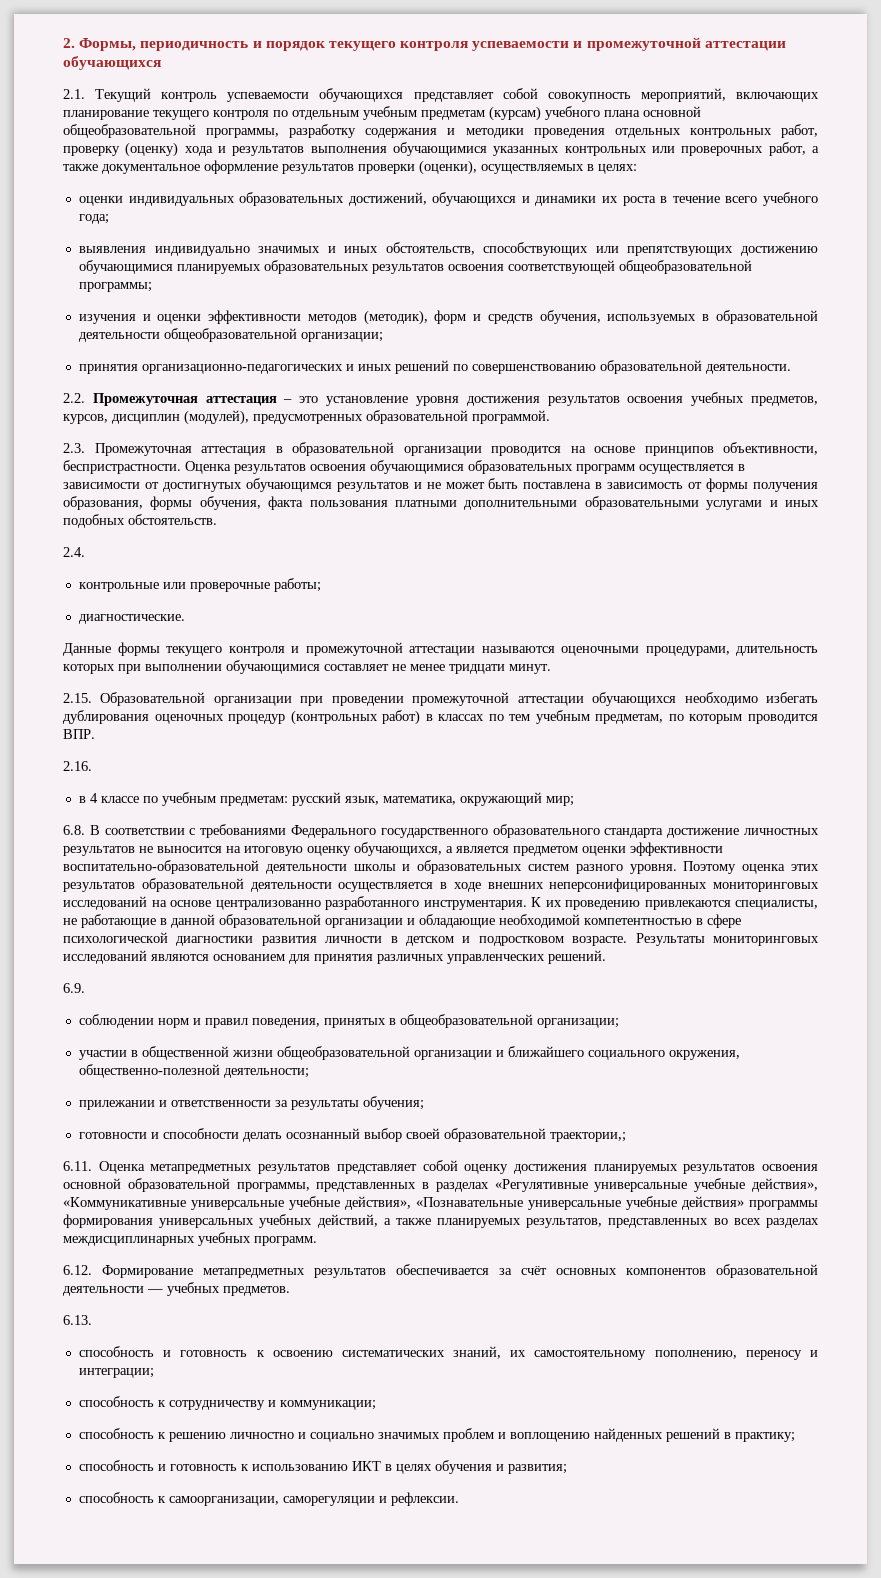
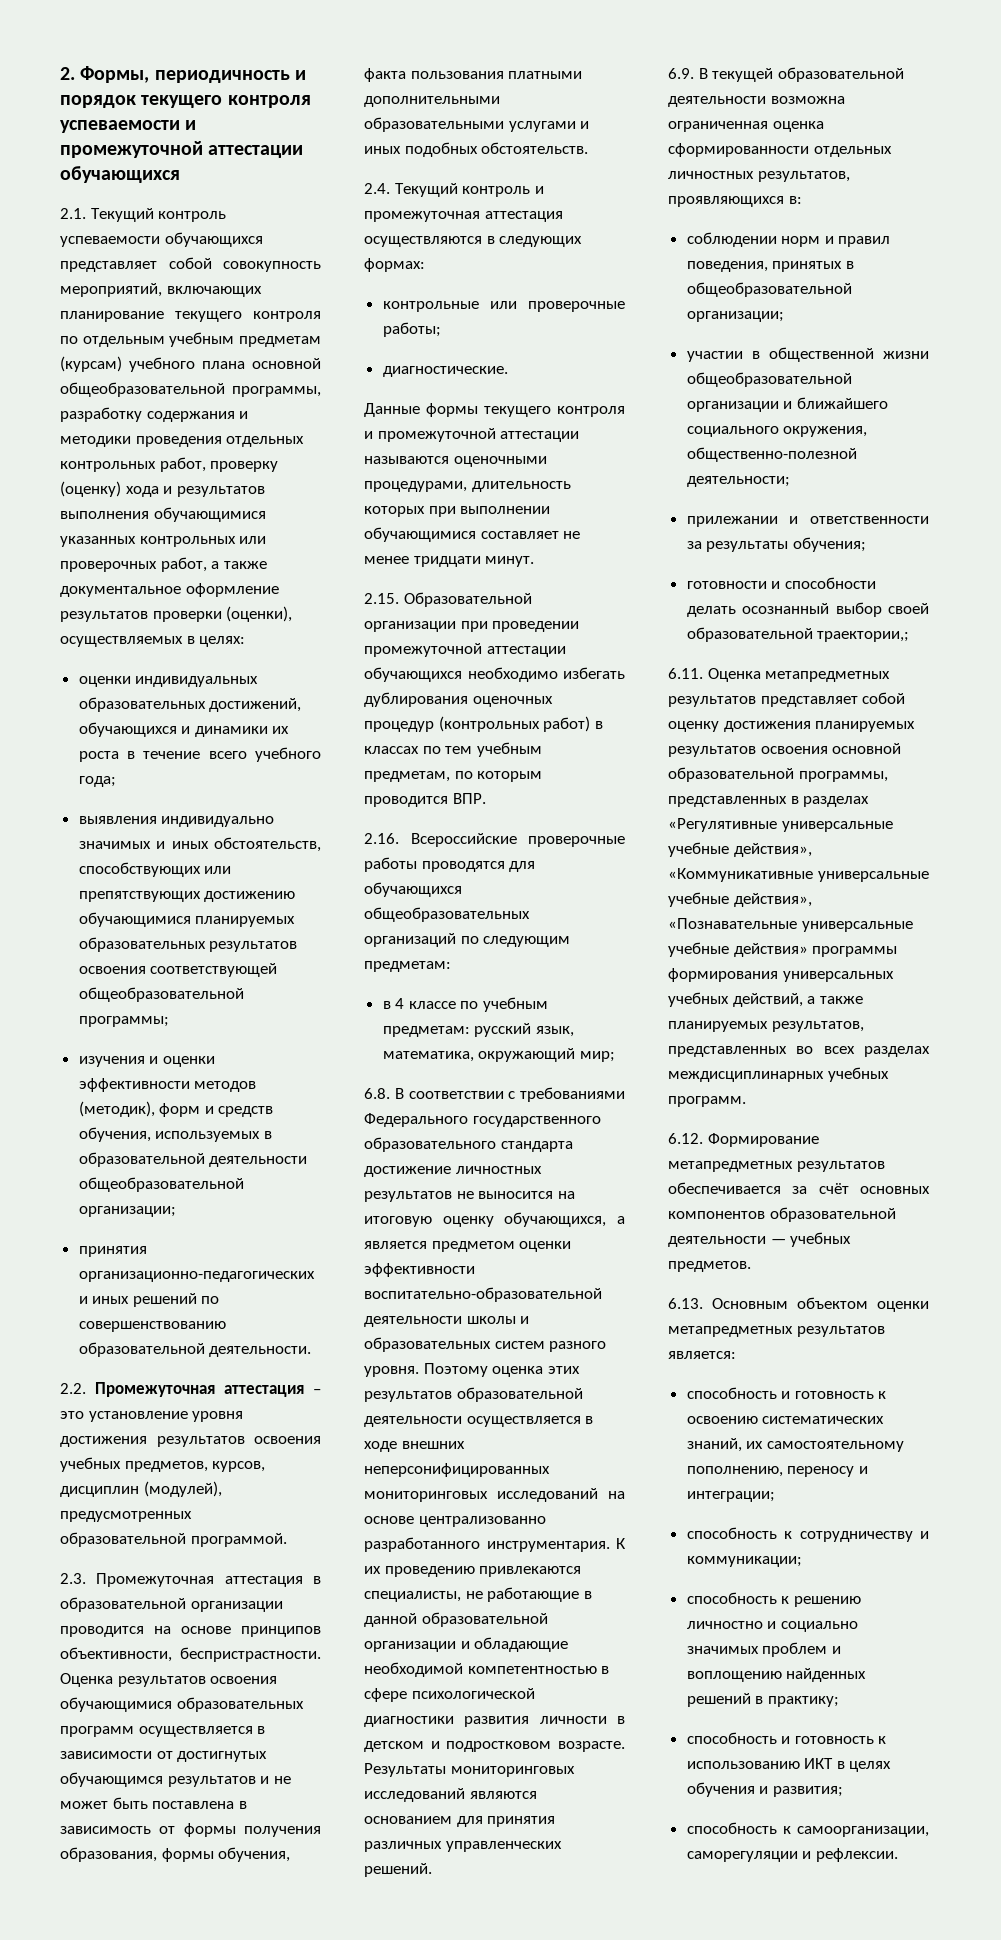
(85, 552) none -> [394,183,544,197] [364,211,563,222] [364,236,583,247] [364,258,425,272] Текущий контроль и промежуточная аттестация осуществляются в следующих формах:
(92, 766) none -> [410,833,625,847] [364,857,536,872] [364,882,462,897] [364,907,530,922] [364,933,571,947] [364,961,451,972] Всероссийские проверочные работы проводятся для обучающихся общеобразовательных организаций по следующим предметам:
(85, 988) none -> [698,67,904,82] [668,96,845,107] [668,121,824,132] [668,143,892,157] [668,171,850,182] [668,196,802,207] В текущей образовательной деятельности возможна ограниченная оценка сформированности отдельных личностных результатов, проявляющихся в:
(92, 1320) none -> [712,1297,929,1312] [668,1326,885,1337] [668,1351,736,1359] Основным объектом оценки метапредметных результатов является:

